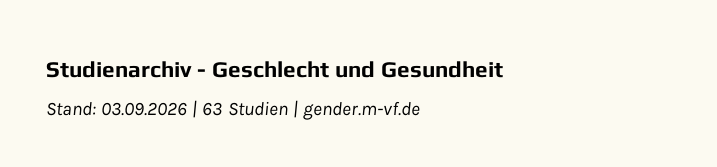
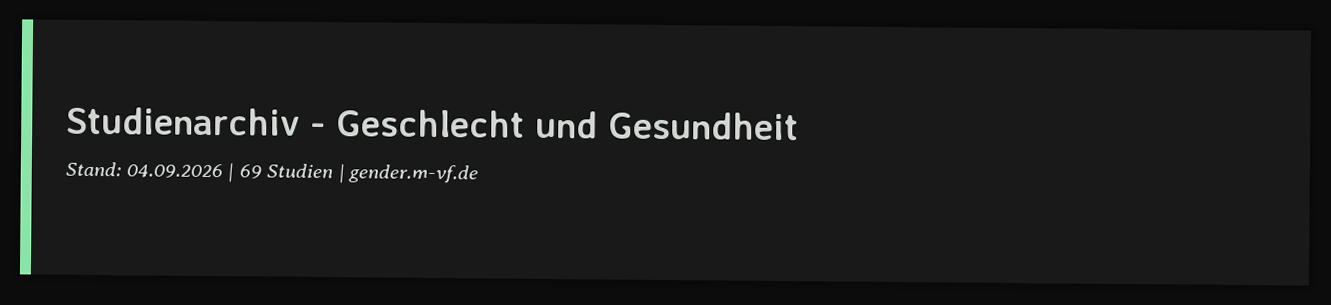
[101,100,223,118] 03.09.2026 | 63 -> [125,163,262,183] 04.09.2026 | 69

